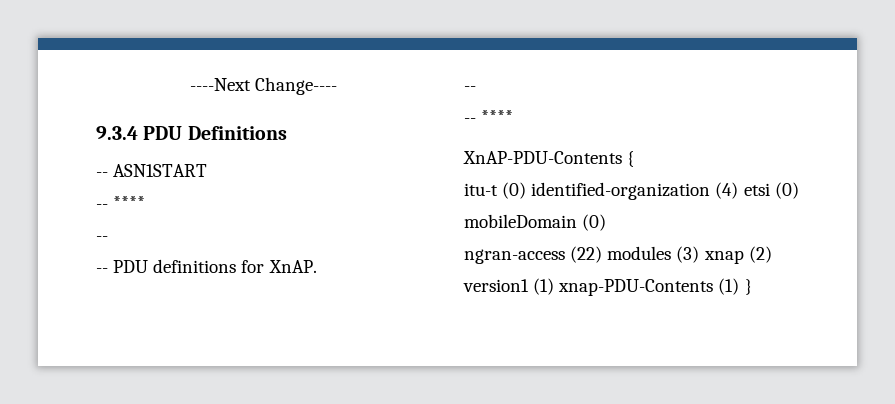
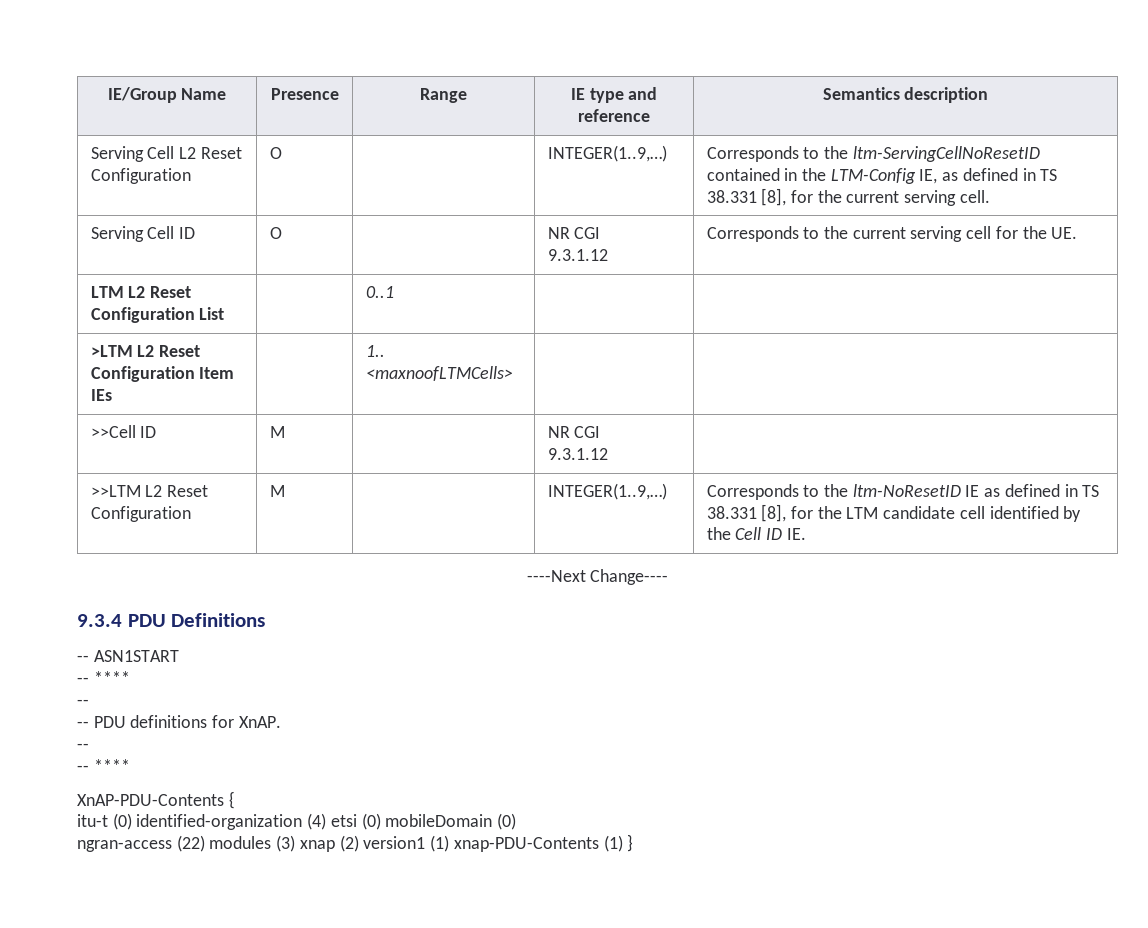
(189, 84) none -> [107,87,227,103] [270,88,339,100] [420,88,467,103] [570,87,658,103] [578,109,650,122] [822,87,989,103] [90,146,242,162] [90,168,191,184] [269,147,282,159] [547,145,667,162] [706,146,1040,162] [706,168,1058,184] [706,188,990,206] [90,226,195,242] [269,227,282,239] [547,227,601,239] [547,249,608,261] [706,226,1078,242] [90,286,191,298] [90,307,225,323] [365,286,394,298] [90,345,200,357] [90,366,235,382] [90,389,112,401] [365,345,385,357] [365,366,513,381] [90,425,157,438] [269,426,285,438] [547,426,601,438] [547,448,608,460] [90,485,208,497] [90,506,191,522] [269,485,285,497] [547,483,667,500] [706,484,1100,500] [706,504,1082,522] [706,527,806,540] IE/Group Name | Presence | Range | IE type and reference | Semantics description // Serving Cell L2 Reset Configuration | O | | INTEGER(1..9,…) | Corresponds to the ltm-ServingCellNoResetID contained in the LTM-Config IE, as defined in TS 38.331 [8], for the current serving cell. // Serving Cell ID | O | | NR CGI // 9.3.1.12 | Corresponds to the current serving cell for the UE. // LTM L2 Reset Configuration List | | 0..1 | | // >LTM L2 Reset Configuration Item IEs | | 1.. <maxnoofLTMCells> | | // >>Cell ID | M | | NR CGI // 9.3.1.12 | // >>LTM L2 Reset Configuration | M | | INTEGER(1..9,…) | Corresponds to the ltm-NoResetID IE as defined in TS 38.331 [8], for the LTM candidate cell identified by the Cell ID IE. //

